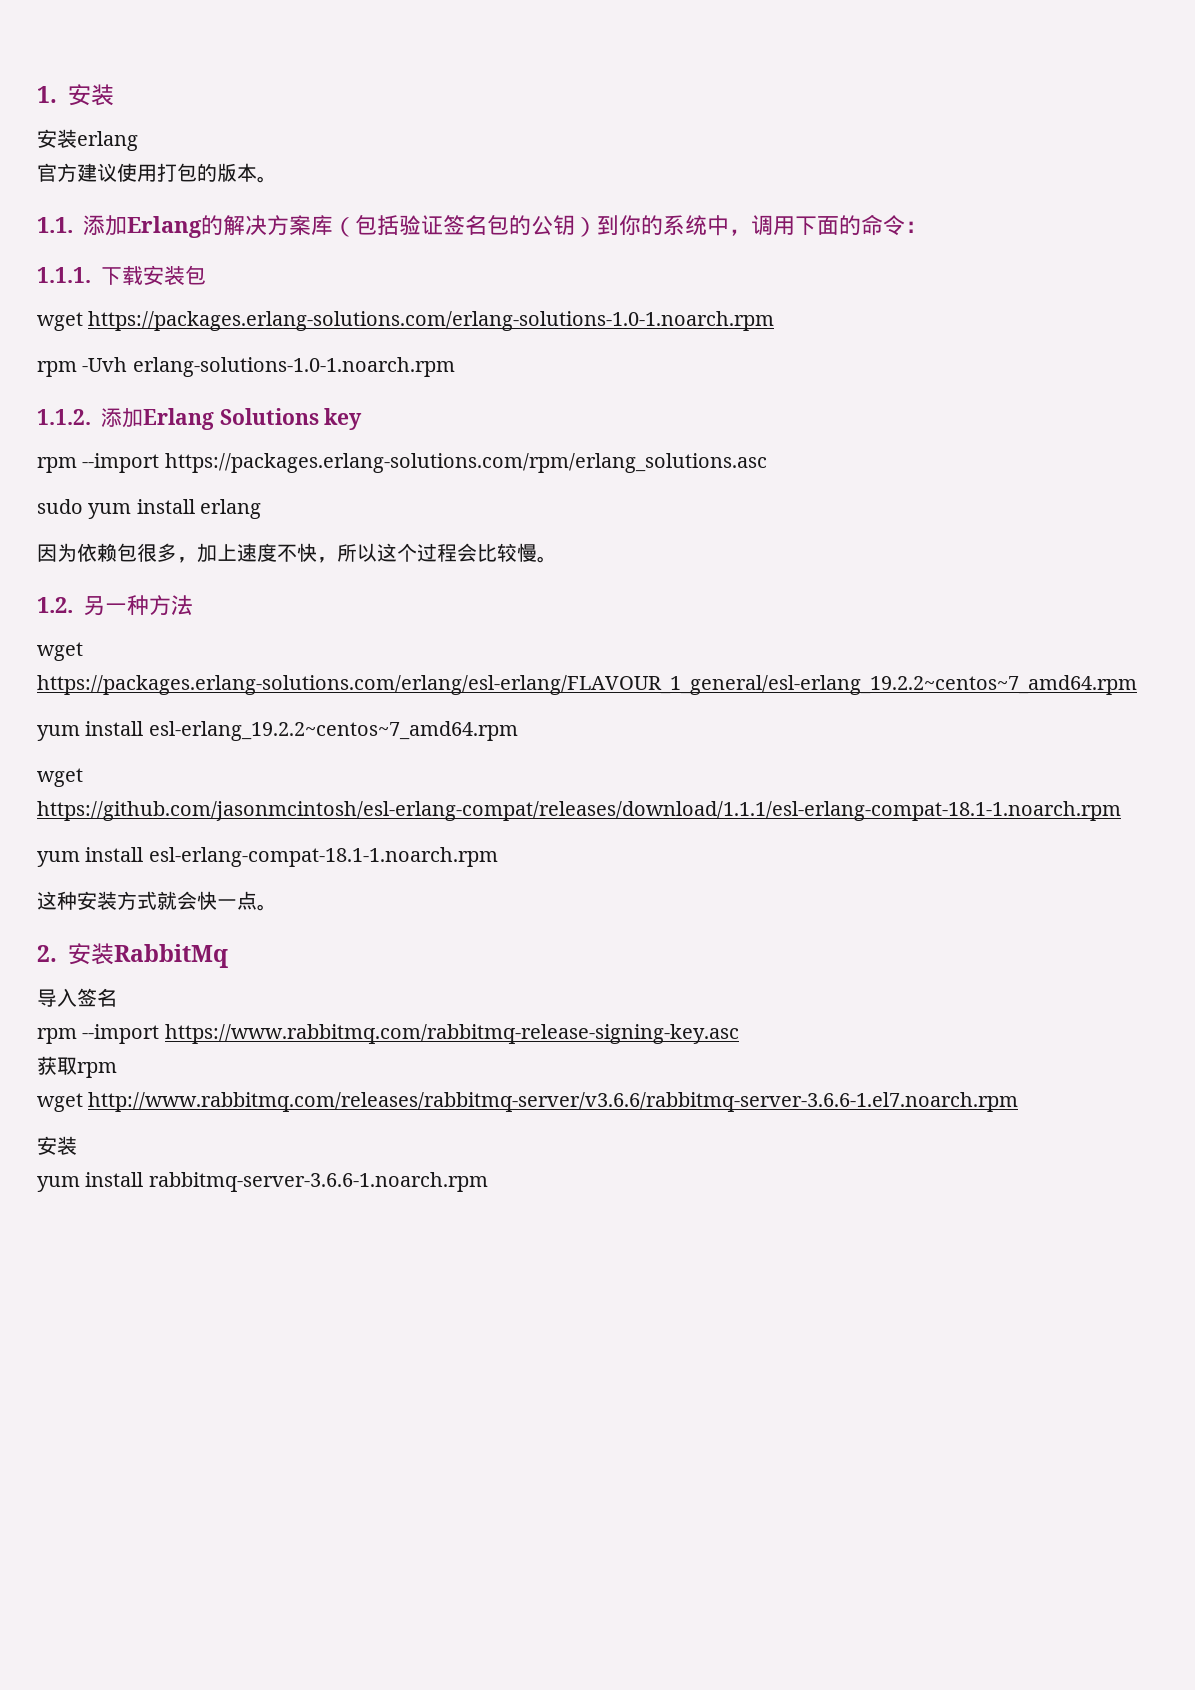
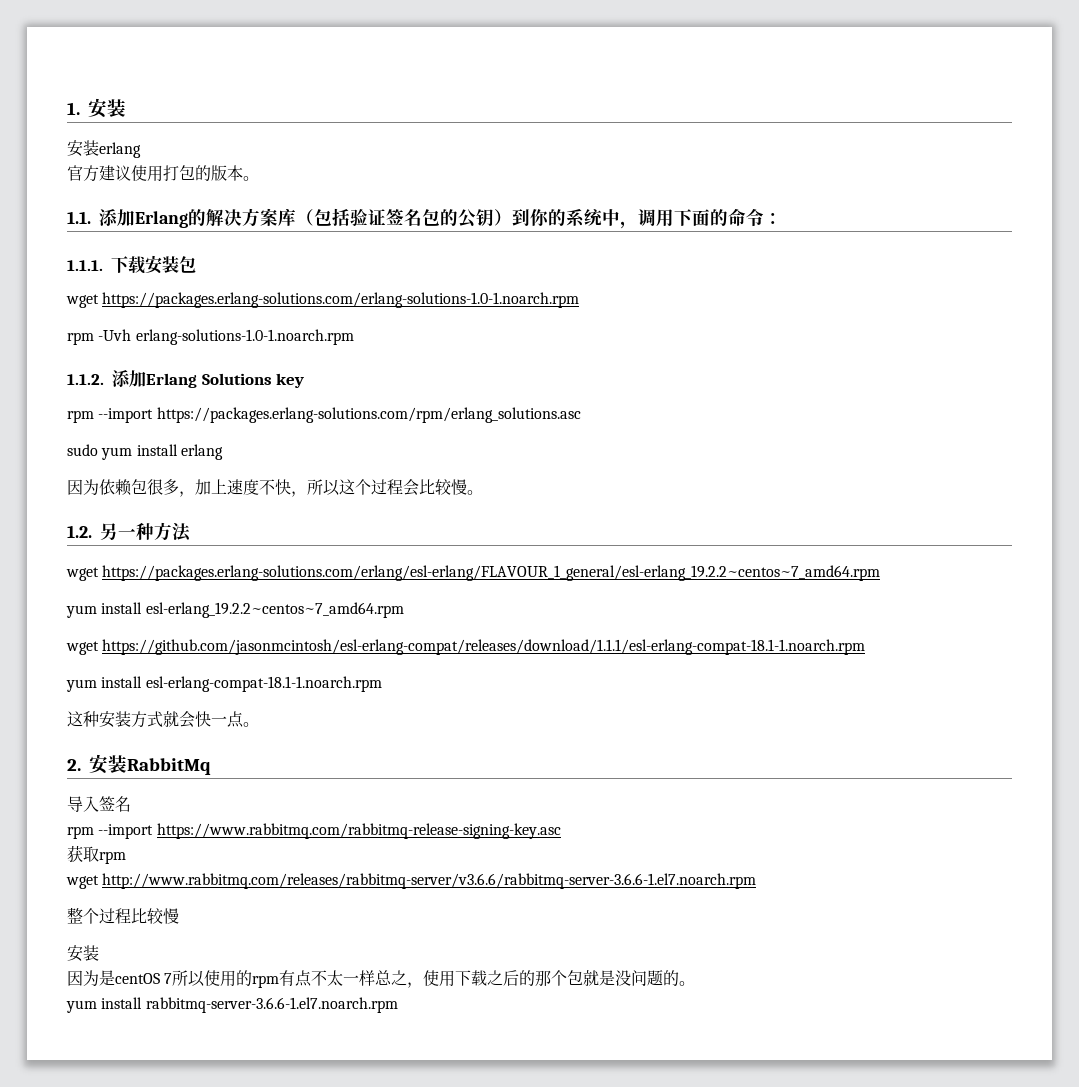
[37,1136,77,1155] [37,1172,488,1192] 安装 // yum install rabbitmq-server-3.6.6-1.noarch.rpm -> [67,907,179,924] [67,945,99,962] [67,970,696,988] [66,997,398,1013] 整个过程比较慢 // 安装 // 因为是centOS 7所以使用的rpm有点不太一样总之，使用下载之后的那个包就是没问题的。 // yum install rabbitmq-server-3.6.6-1.el7.noarch.rpm

